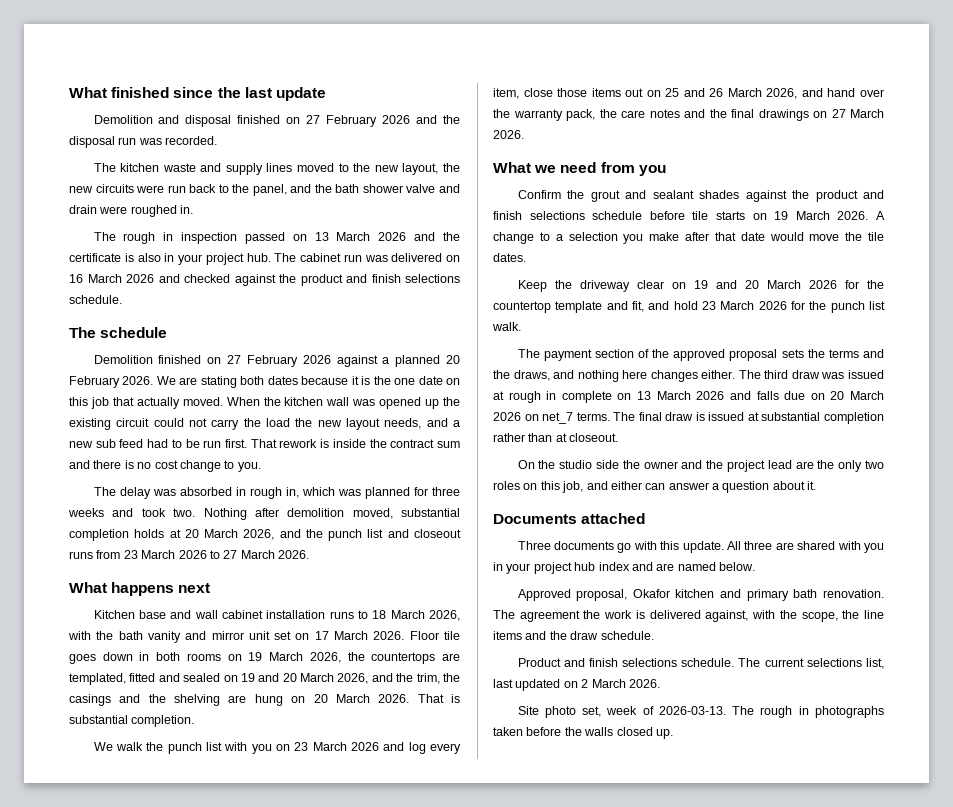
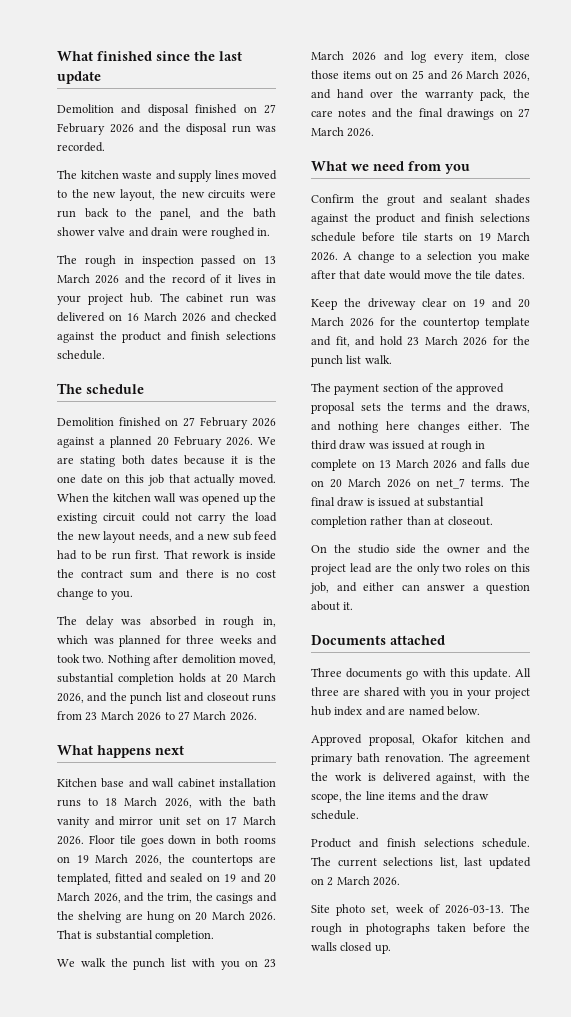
[69,253,161,262] certificate is also -> [171,274,261,284] record of it lives

